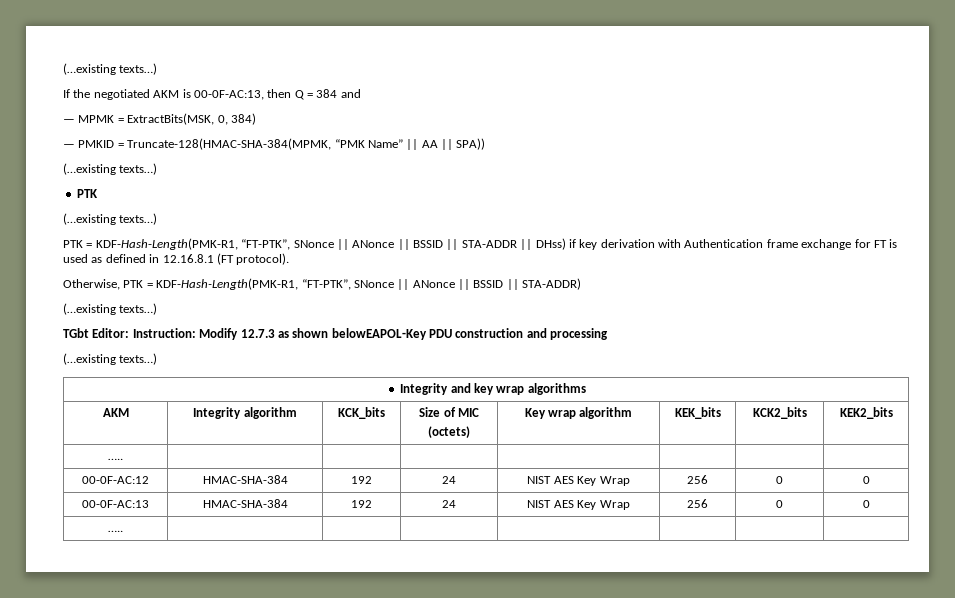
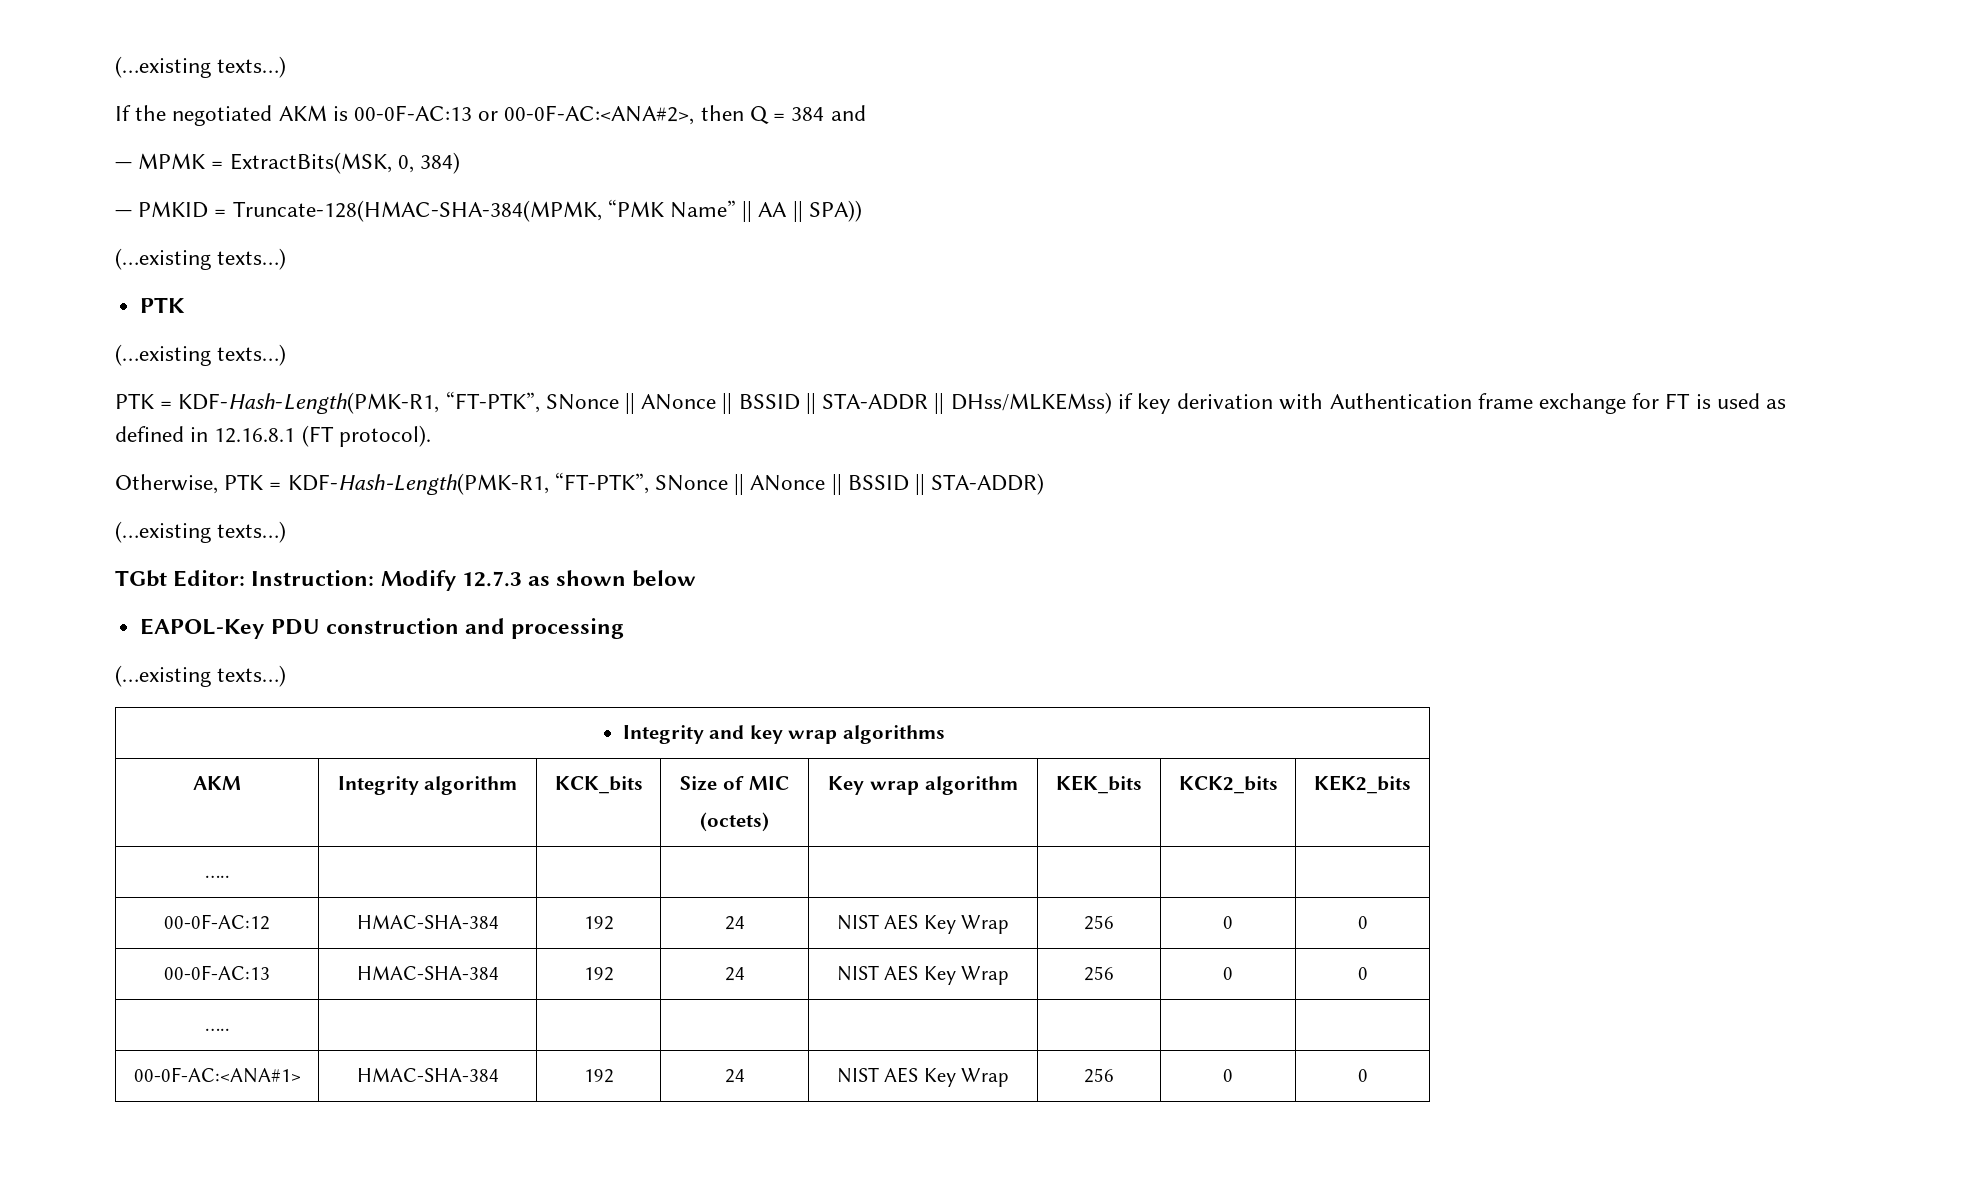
[193,90,264,100] 00-0F-AC:13, -> [354,105,695,125] 00-0F-AC:13 or 00-0F-AC:<ANA#2>,
[535,238,566,250] DHss) -> [950,392,1112,414] DHss/MLKEMss)
[331,328,427,340] belowEAPOL-Key -> [632,570,697,587] [140,618,265,639] below // EAPOL-Key
(123, 531) none -> [133,1067,301,1083] [356,1068,499,1082] [583,1069,614,1083] [724,1069,745,1083] [836,1067,1010,1087] [1084,1068,1114,1083] [1223,1069,1233,1082] [1357,1069,1368,1082] // 00-0F-AC:<ANA#1> | HMAC-SHA-384 | 192 | 24 | NIST AES Key Wrap | 256 | 0 | 0

